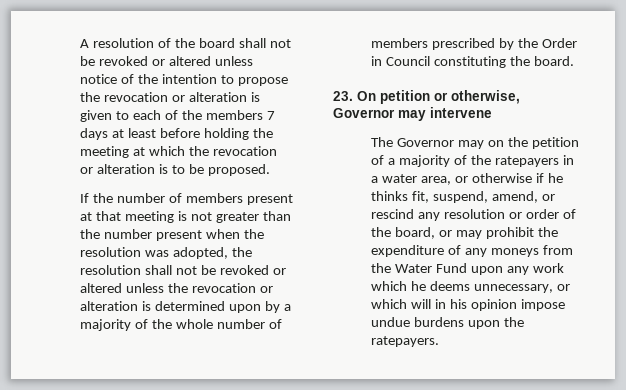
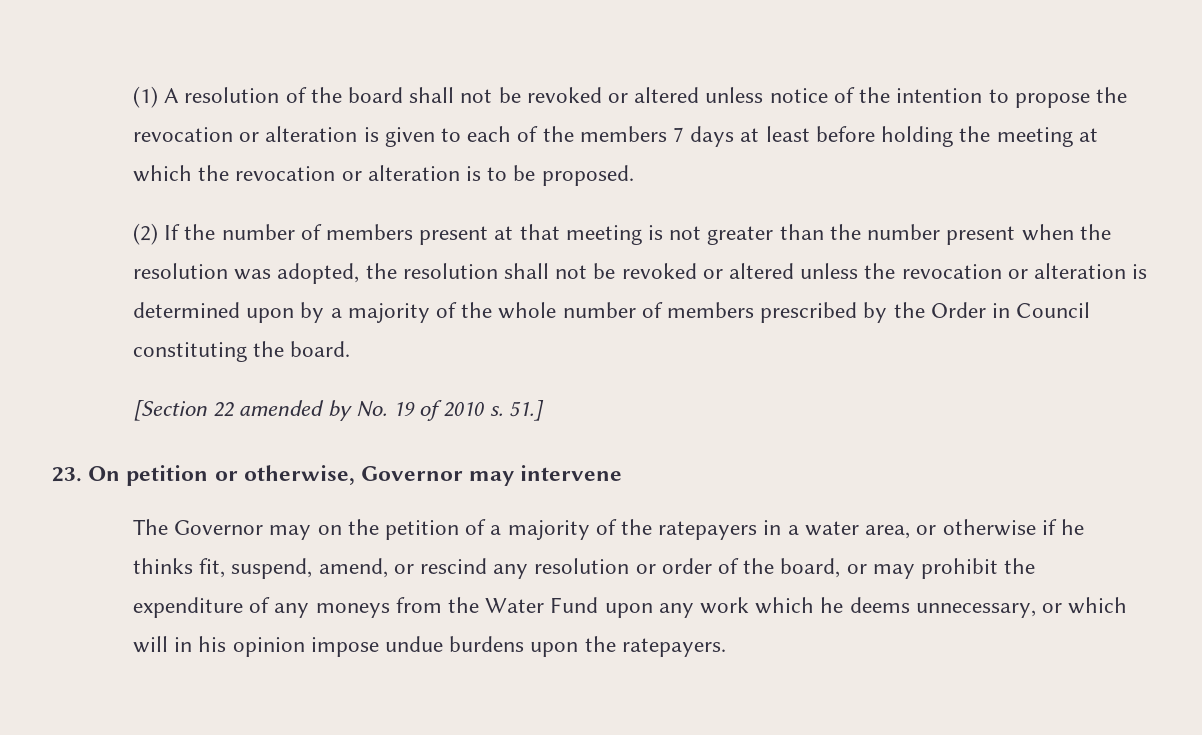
(80, 43) none -> [132,86,158,108] (1)
(270, 170) none -> [132,223,158,245] (2)
(574, 61) none -> [132,400,544,421] // [Section 22 amended by No. 19 of 2010 s. 51.]

